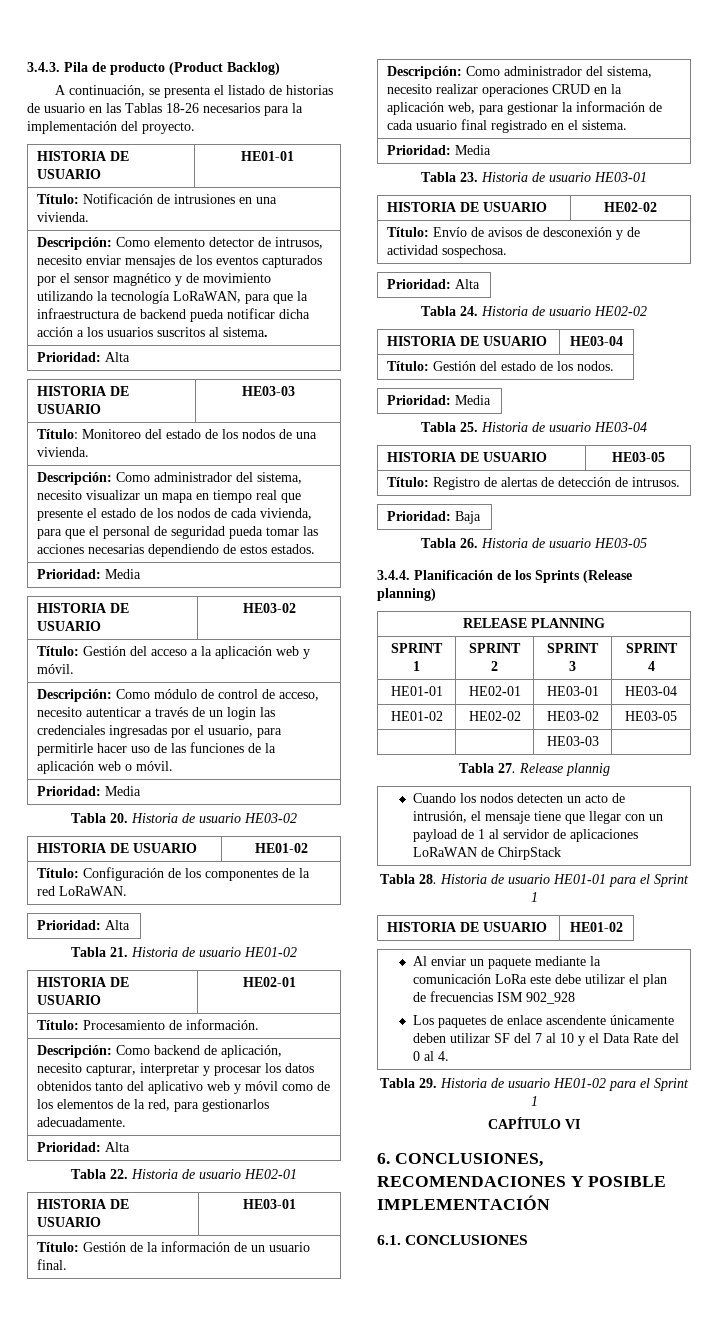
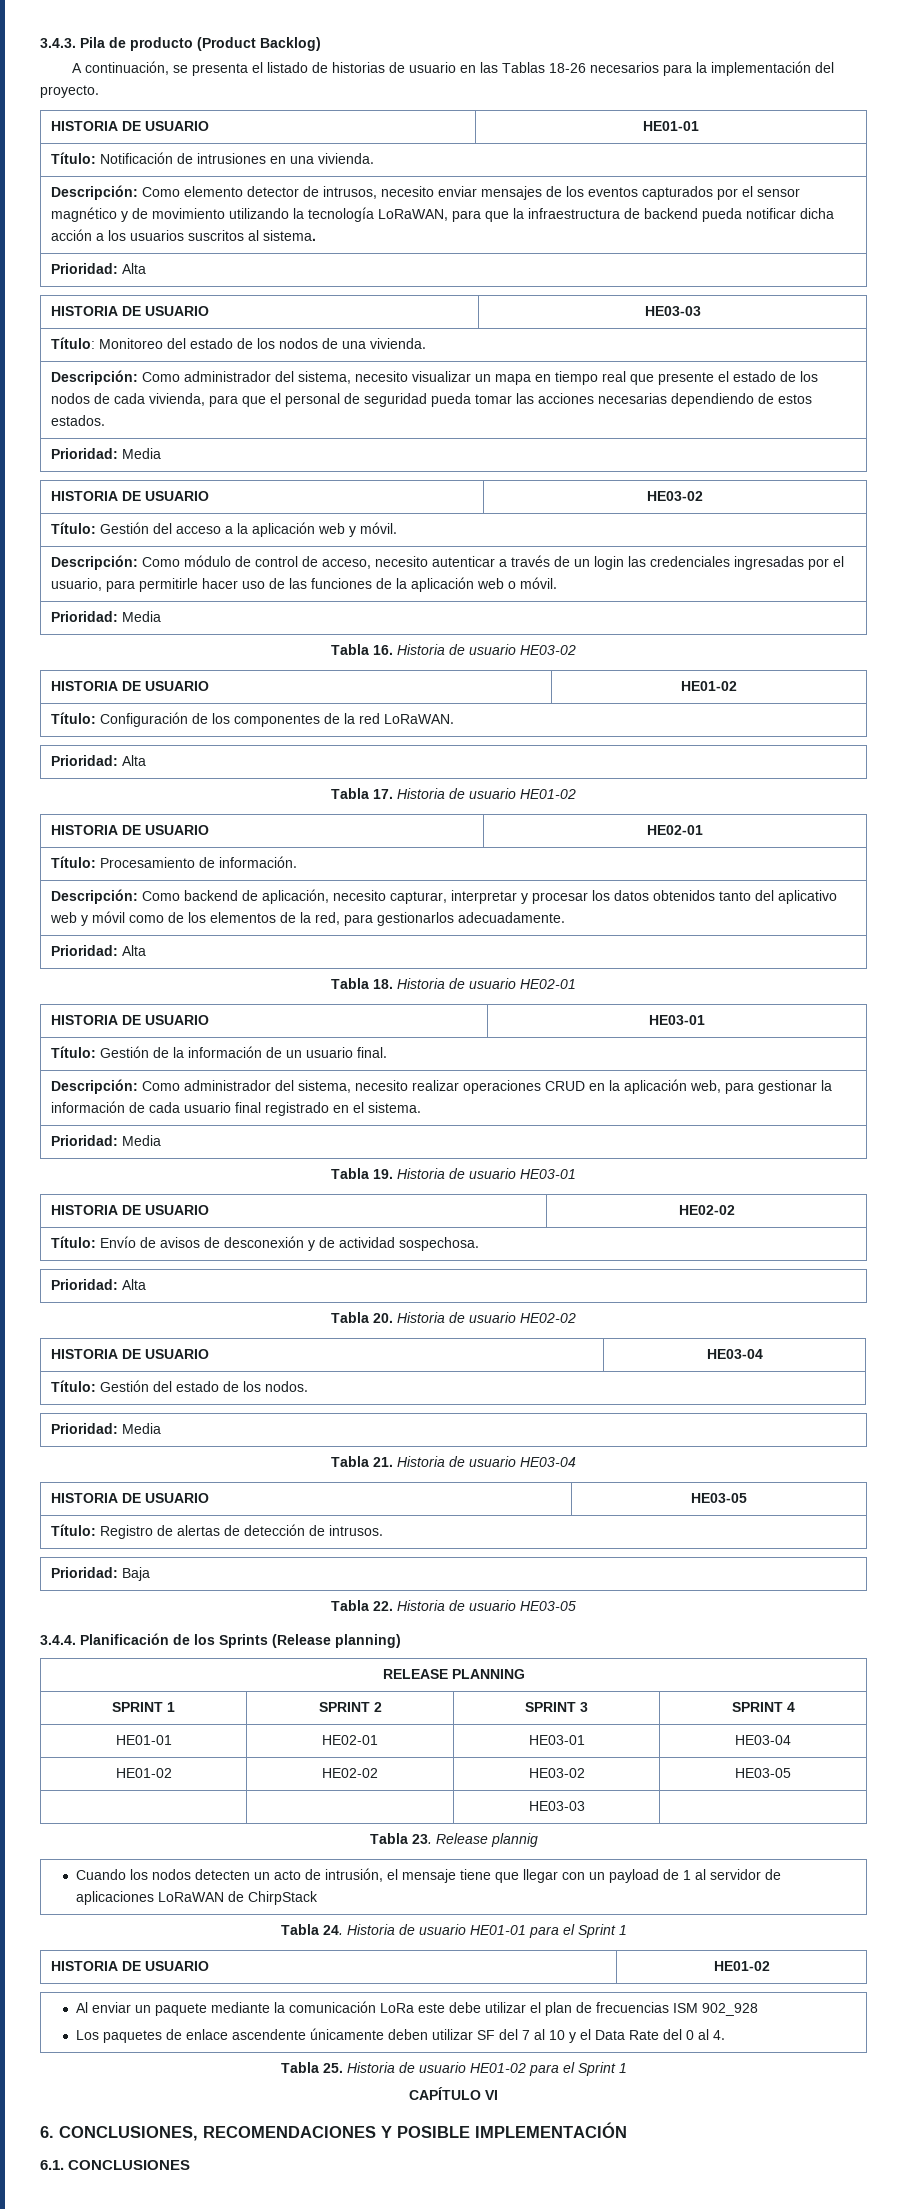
[110,813,128,823] 20. -> [373,645,393,655] 16.
[110,947,128,957] 21. -> [373,789,393,799] 17.
[110,1169,128,1179] 22. -> [373,979,393,989] 18.
[460,172,478,182] 23. -> [373,1169,393,1179] 19.
[460,306,478,316] 24. -> [373,1313,393,1323] 20.
[460,422,478,432] 25. -> [373,1457,393,1467] 21.
[460,538,478,548] 26. -> [373,1601,393,1611] 22.
[497,763,516,773] 27. -> [411,1834,432,1844] 23.
[419,874,437,884] 28. -> [322,1925,343,1935] 24.
[419,1078,437,1088] 29. -> [322,2063,343,2073] 25.

